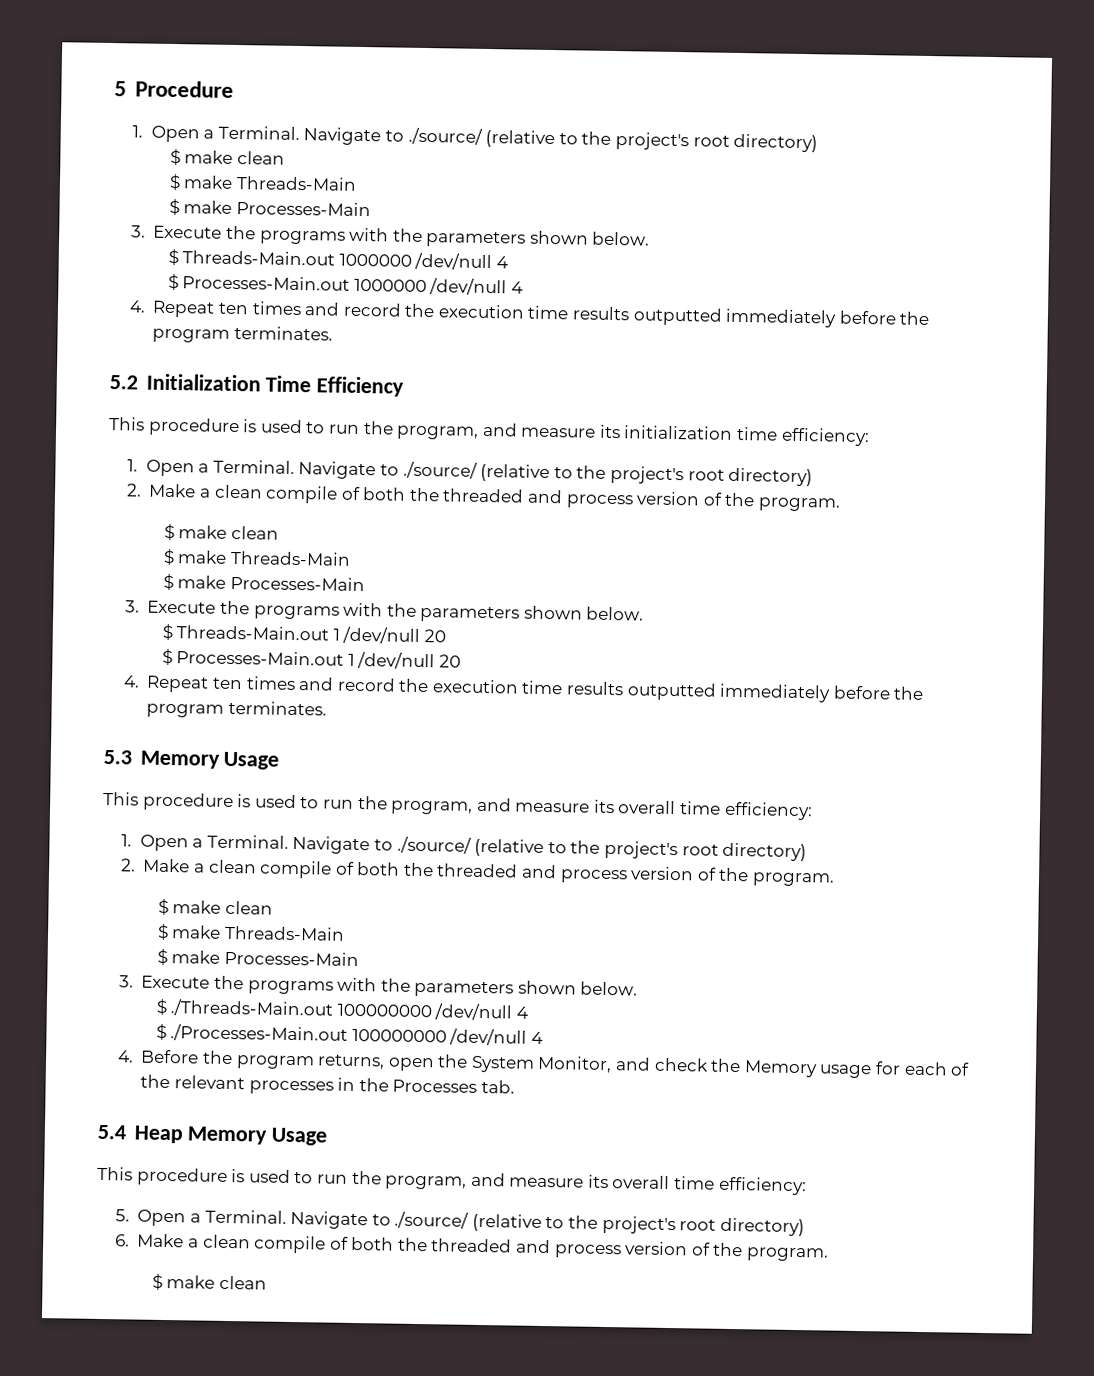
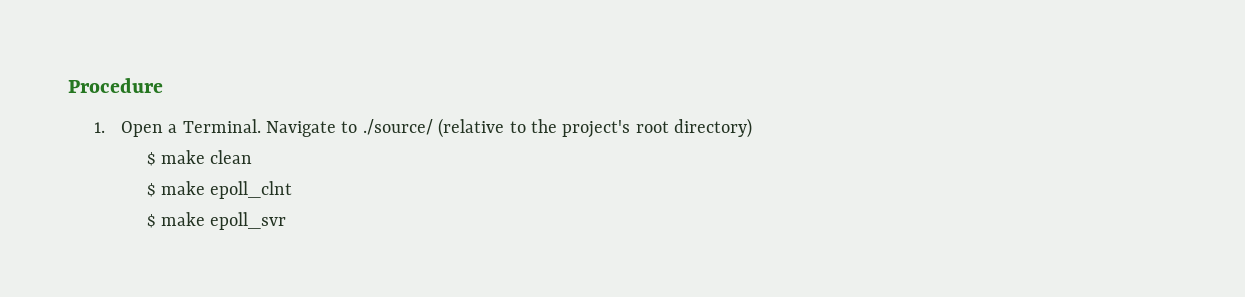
[114,81,127,97] 5 -> (68, 85) none
[235,175,357,191] [168,198,371,217] [130,225,651,248] [167,248,508,271] [167,273,523,296] [128,300,931,328] [152,325,333,343] [109,373,405,397] [109,417,870,447] [126,459,814,487] [125,483,842,512] [163,523,279,541] [162,548,351,566] [162,573,365,592] [124,600,645,623] [161,623,446,644] [161,648,461,670] [122,675,925,703] [146,700,327,718] [103,749,280,770] [103,791,813,821] [120,834,808,862] [120,858,836,887] [157,898,273,916] [156,923,345,941] [156,948,359,967] [118,975,639,998] [155,998,528,1021] [155,1023,543,1046] [117,1049,971,1079] [140,1074,515,1095] [97,1124,328,1146] [97,1166,807,1196] [114,1209,805,1237] [114,1233,830,1262] [151,1273,267,1290] Threads-Main // $ make Processes-Main // 3. Execute the programs with the parameters shown below. // $ Threads-Main.out 1000000 /dev/null 4 // $ Processes-Main.out 1000000 /dev/null 4 // 4. Repeat ten times and record the execution time results outputted immediately before the program terminates. // 5.2 Initialization Time Efficiency // This procedure is used to run the program, and measure its initialization time efficiency: // 1. Open a Terminal. Navigate to ./source/ (relative to the project's root directory) // 2. Make a clean compile of both the threaded and process version of the program. // $ make clean // $ make Threads-Main // $ make Processes-Main // 3. Execute the programs with the parameters shown below. // $ Threads-Main.out 1 /dev/null 20 // $ Processes-Main.out 1 /dev/null 20 // 4. Repeat ten times and record the execution time results outputted immediately before the program terminates. // 5.3 Memory Usage // This procedure is used to run the program, and measure its overall time efficiency: // 1. Open a Terminal. Navigate to ./source/ (relative to the project's root directory) // 2. Make a clean compile of both the threaded and process version of the program. // $ make clean // $ make Threads-Main // $ make Processes-Main // 3. Execute the programs with the parameters shown below. // $ ./Threads-Main.out 100000000 /dev/null 4 // $ ./Processes-Main.out 100000000 /dev/null 4 // 4. Before the program returns, open the System Monitor, and check the Memory usage for each of the relevant processes in the Processes tab. // 5.4 Heap Memory Usage // This procedure is used to run the program, and measure its overall time efficiency: // 5. Open a Terminal. Navigate to ./source/ (relative to the project's root directory) // 6. Make a clean compile of both the threaded and process version of the program. // $ make clean -> [210,181,293,199] [147,212,287,230] epoll_clnt // $ make epoll_svr

